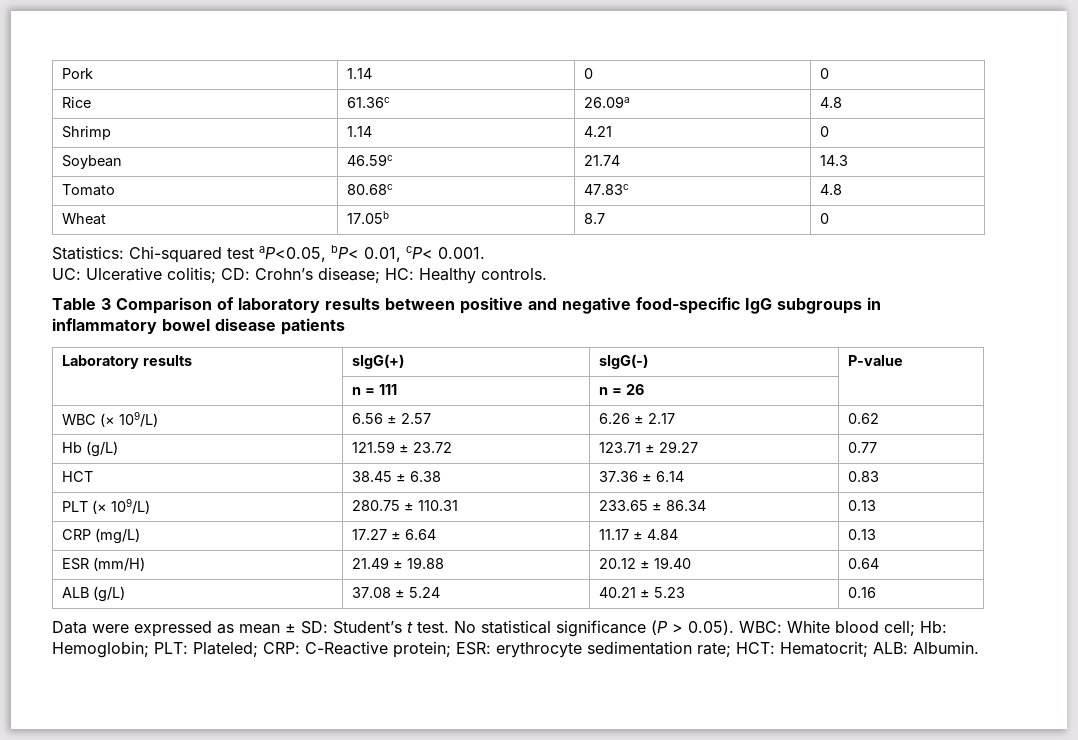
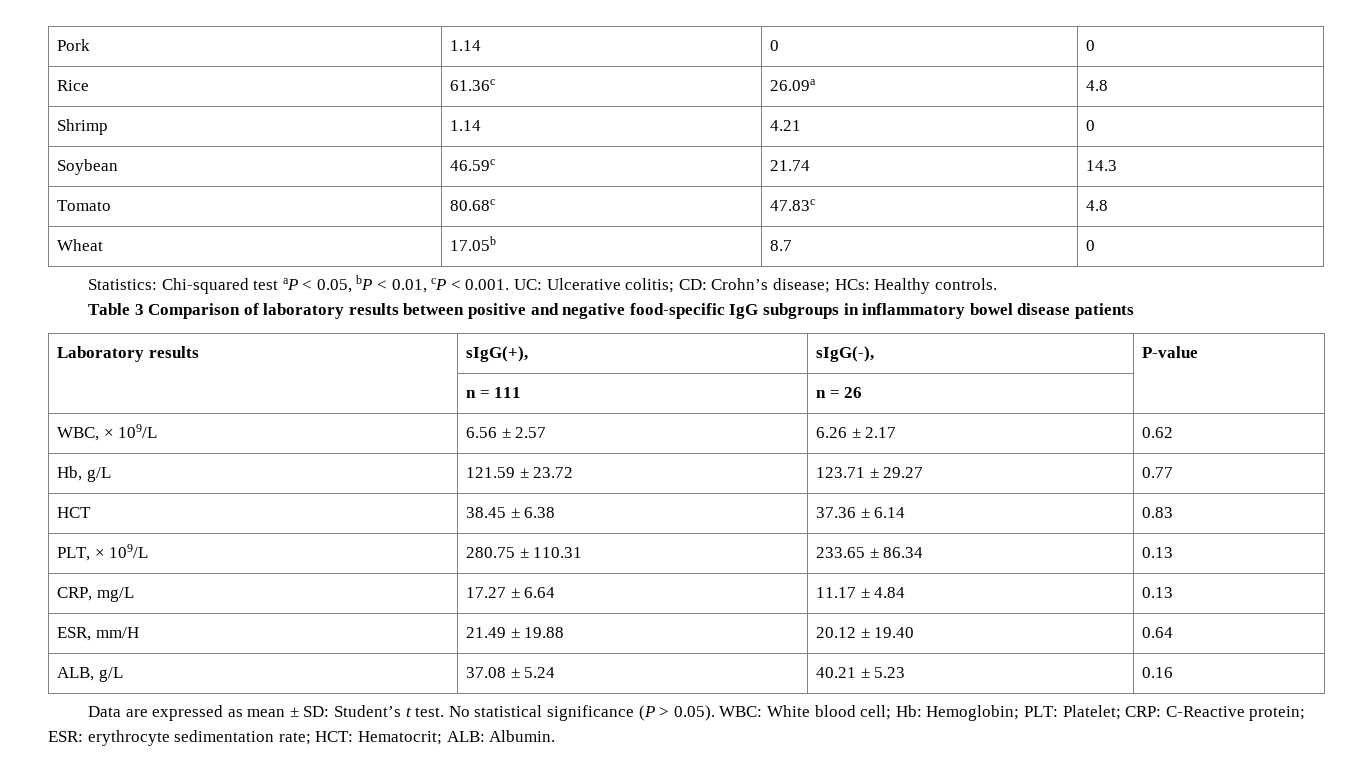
[259,245,433,262] aP<0.05, bP< 0.01, cP< -> [282,275,461,293] aP < 0.05, bP < 0.01, cP <
(485, 253) // -> (510, 284) none
[385,268,414,280] HC: -> [834,279,870,290] HCs:
[352,354,405,369] [599,354,649,369] sIgG(+) | sIgG(-) -> [466,346,529,362] [816,346,875,362] sIgG(+), | sIgG(-),
[62,411,159,427] WBC (× 109/L) -> [57,424,158,441] WBC, × 109/L
[62,441,119,457] Hb (g/L) -> [57,466,111,482] Hb, g/L
[62,498,151,514] PLT (× 109/L) -> [57,544,149,561] PLT, × 109/L
[62,528,141,544] CRP (mg/L) -> [57,587,134,602] CRP, mg/L
[62,557,146,571] ESR (mm/H) -> [57,627,139,641] ESR, mm/H
[62,586,126,602] ALB (g/L) -> [57,667,123,682] ALB, g/L
[92,624,129,633] were -> [125,709,148,717] are
[193,642,258,657] Plateled; -> [1062,705,1121,720] Platelet;

